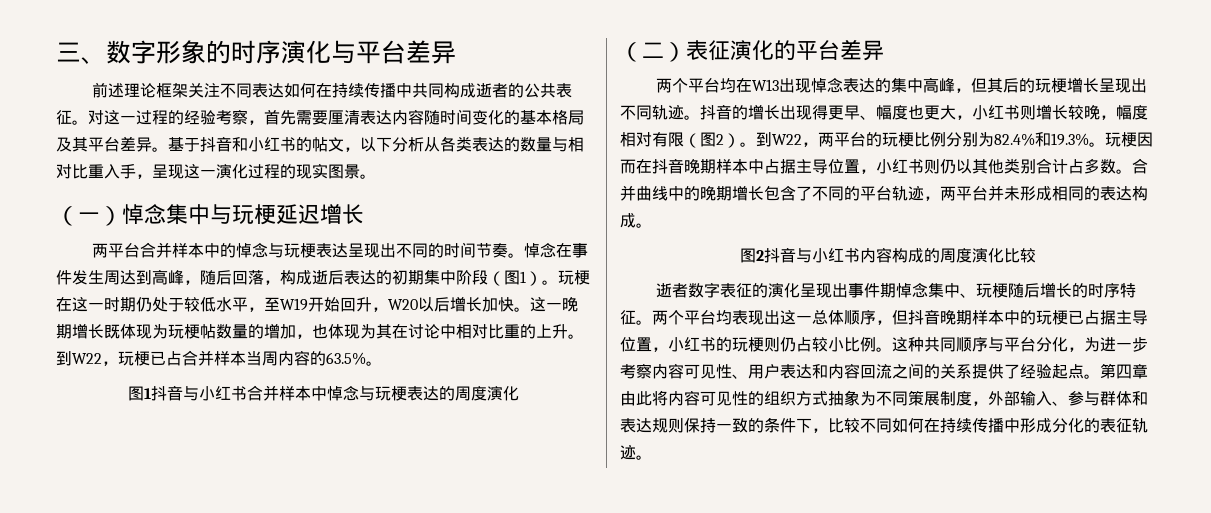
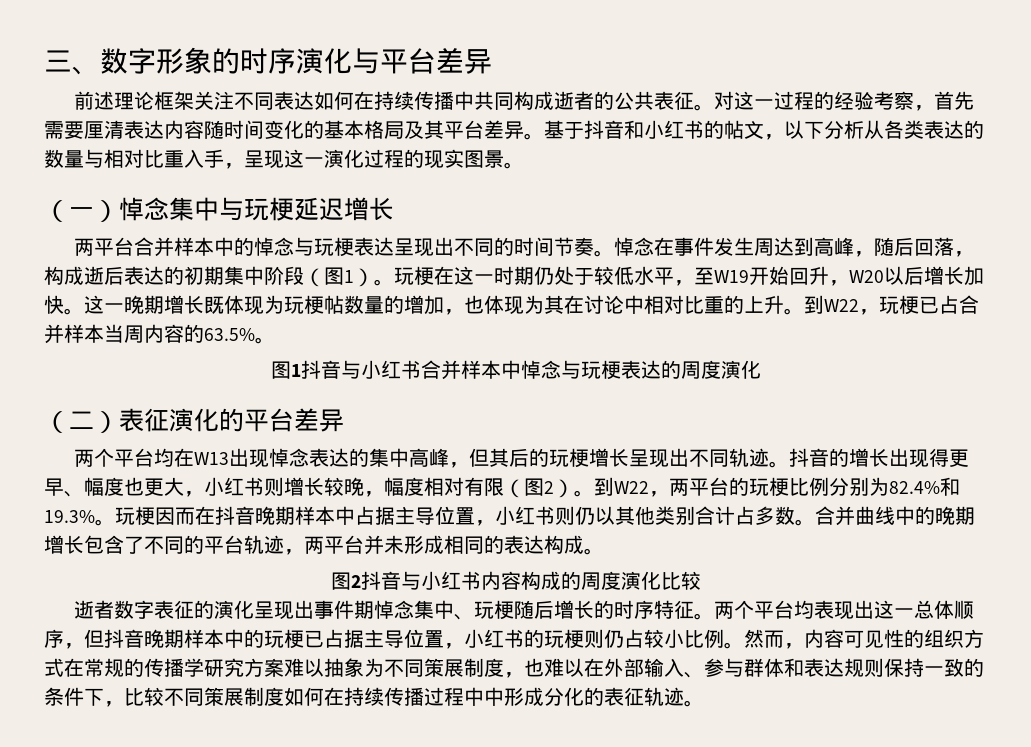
[892,337,1148,352] [620,363,1148,379] [620,390,668,406] 这种共同顺序与平台分化，为进一步考察内容可见性、用户表达和内容回流之间的关系提供了经验起点。第四章由此将 -> [744,629,804,649] 然而，
(828, 398) none -> [64,658,324,677] 在常规的传播学研究方案难以
(988, 403) none -> [524,658,604,677] 也难以在
[892,418,1004,433] 如何在持续传播 -> [204,687,484,706] 策展制度如何在持续传播过程中

